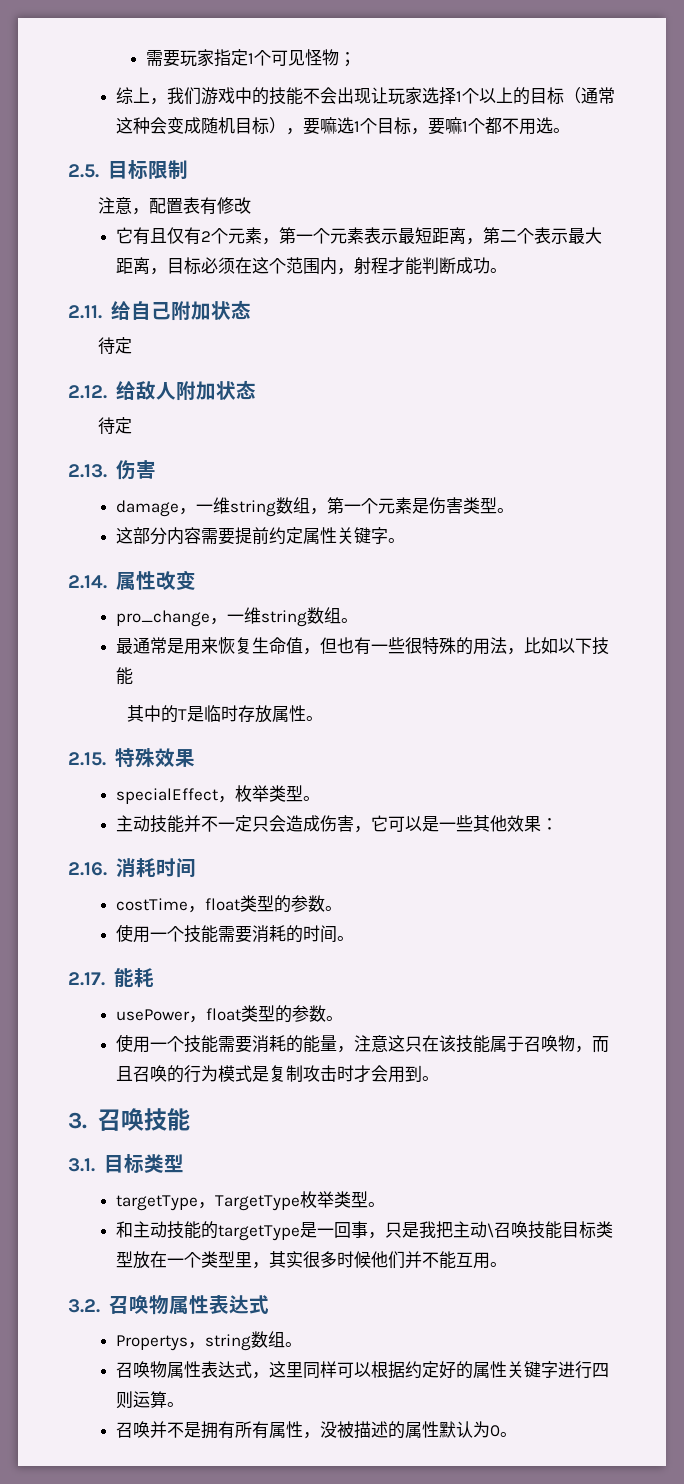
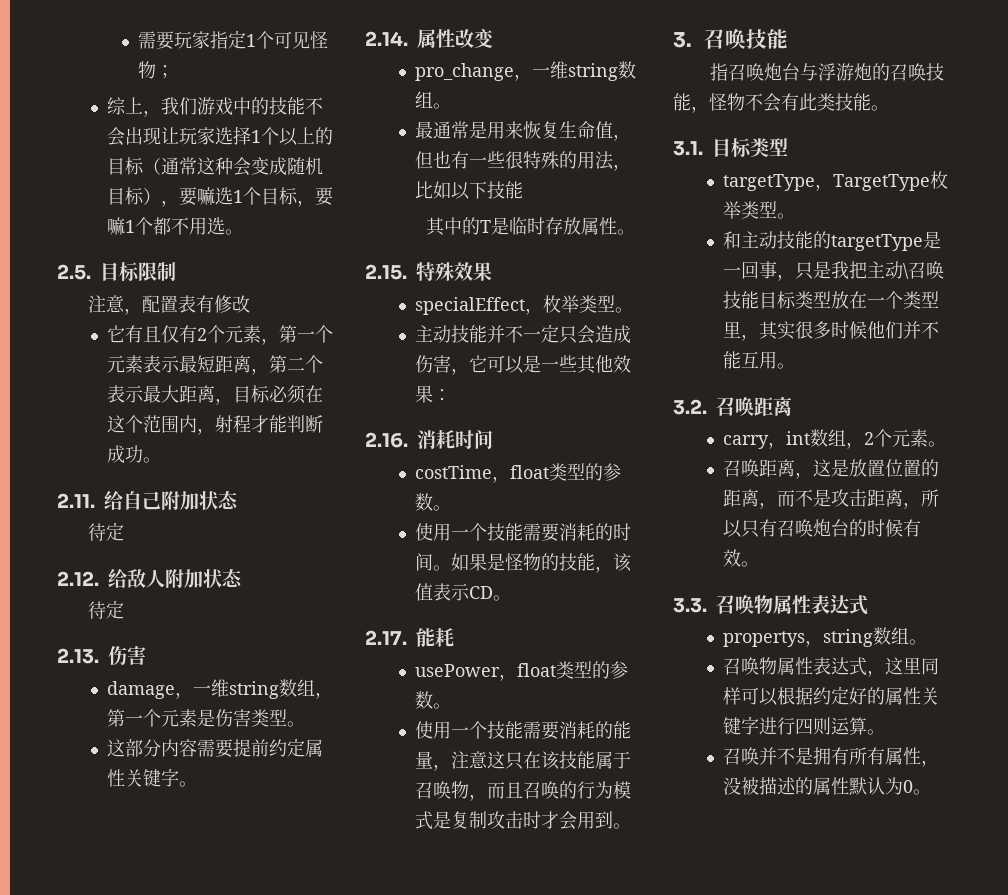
(355, 938) none -> [451,553,633,573] [415,583,512,601] 如果是怪物的技能，该值表示CD。
(190, 1119) none -> [709,63,944,81] [673,93,889,113] // 指召唤炮台与浮游炮的召唤技能，怪物不会有此类技能。
(149, 1304) none -> [754,397,792,416] [723,429,947,449] [723,459,940,479] [723,489,940,509] [723,519,922,538] [723,549,760,567] [673,594,754,614] 距离 // carry，int数组，2个元素。 // 召唤距离，这是放置位置的距离，而不是攻击距离，所以只有召唤炮台的时候有效。 // 3.3.召唤
[116,1335,189,1351] Propertys -> [723,631,806,647] propertys

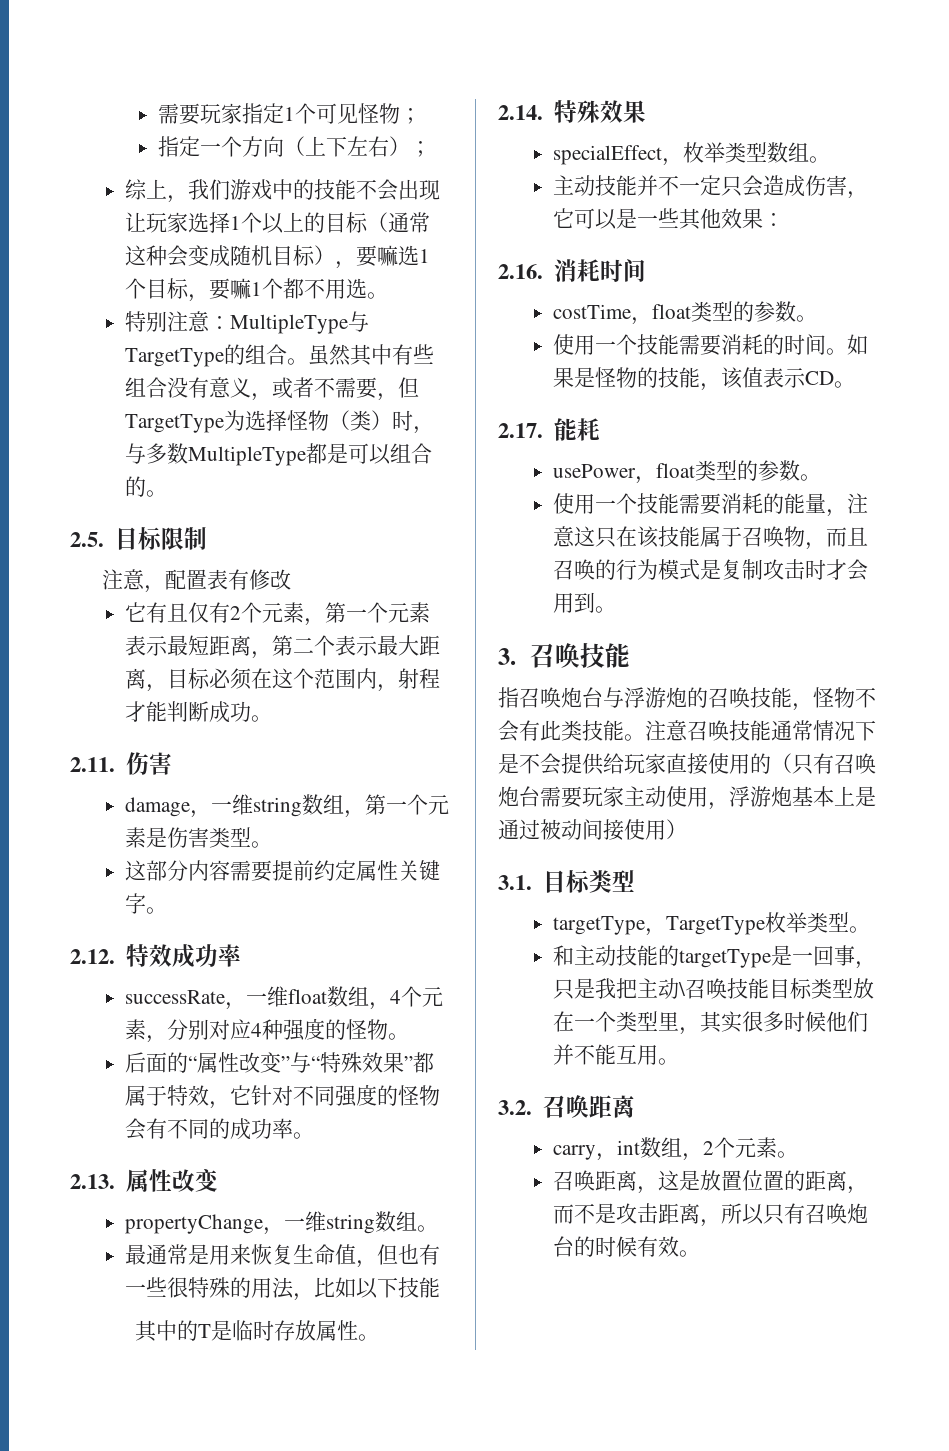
(175, 72) none -> [157,136,431,157] // 指定一个方向（上下左右）；
(244, 232) none -> [125,311,370,334] [125,344,435,367] [125,377,420,401] [125,410,435,434] [125,443,433,466] [125,476,168,497] // 特别注意：MultipleType与TargetType的组合。虽然其中有些组合没有意义，或者不需要，但TargetType为选择怪物（类）时，与多数MultipleType都是可以组合的。
[104,490,239,511] [87,522,124,541] [57,568,243,589] [87,600,124,619] [57,648,99,664] 给自己附加状态 // 待定 // 2.12.给敌人附加状态 // 待定 // 2.13. -> (115, 764) none
[365,31,408,46] 2.14. -> [70,944,241,968] [125,986,444,1010] [125,1018,410,1043] [125,1052,435,1073] [125,1084,441,1109] [125,1118,315,1140] [70,1174,115,1189] 2.12.特效成功率 // successRate，一维float数组，4个元素，分别对应4种强度的怪物。 // 后面的“属性改变”与“特殊效果”都属于特效，它针对不同强度的怪物会有不同的成功率。 // 2.13.
[415,63,515,81] pro_change -> [125,1214,264,1234] propertyChange
[365,264,407,280] 2.15. -> [498,105,543,120] 2.14.
(616, 303) none -> [767,142,810,163] 数组
(889, 108) none -> [645,720,876,741] [498,753,876,775] [498,786,876,810] [498,819,687,841] 注意召唤技能通常情况下是不会提供给玩家直接使用的（只有召唤炮台需要玩家主动使用，浮游炮基本上是通过被动间接使用）
[673,594,868,615] [723,627,928,647] [723,657,940,677] [723,686,940,706] [723,716,886,735] [723,747,940,767] [723,777,932,795] // 3.3.召唤物属性表达式 // propertys，string数组。 // 召唤物属性表达式，这里同样可以根据约定好的属性关键字进行四则运算。 // 召唤并不是拥有所有属性，没被描述的属性默认为0。 -> (701, 1253) none

